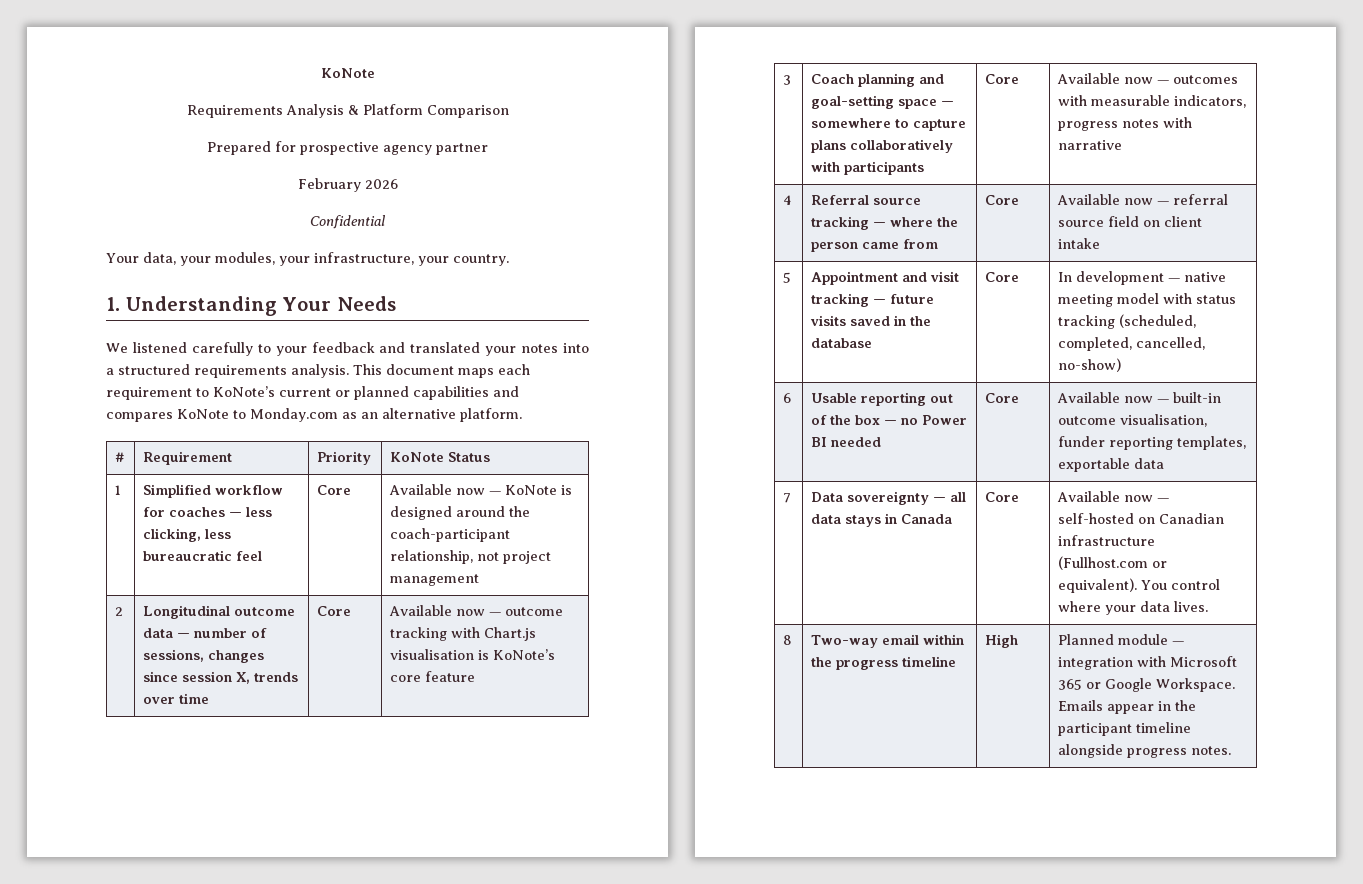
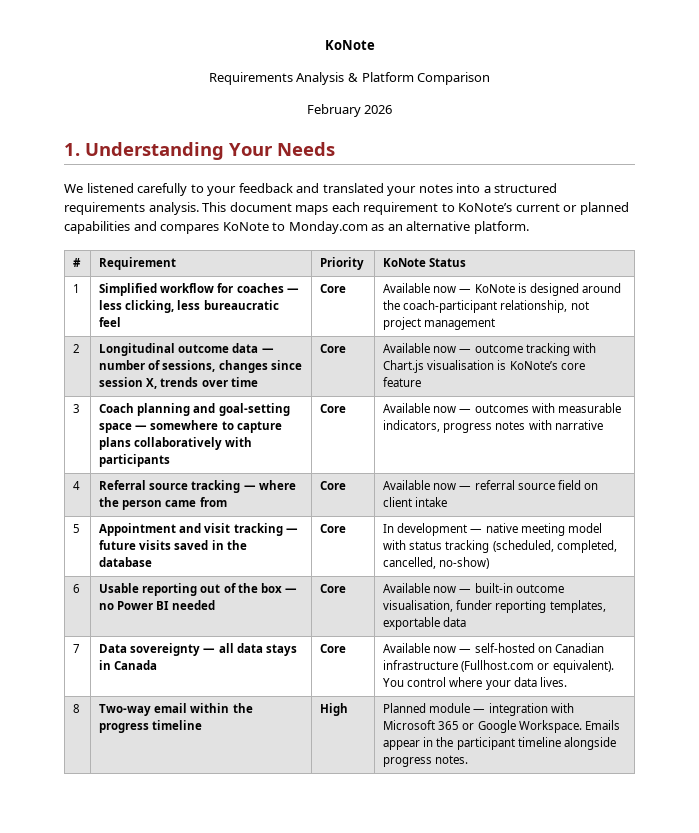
[207,141,488,155] [297,178,398,192] [310,215,386,229] [106,252,509,266] Prepared for prospective agency partner // February 2026 // Confidential // Your data, your modules, your infrastructure, your country. -> [306,104,393,117] February 2026

